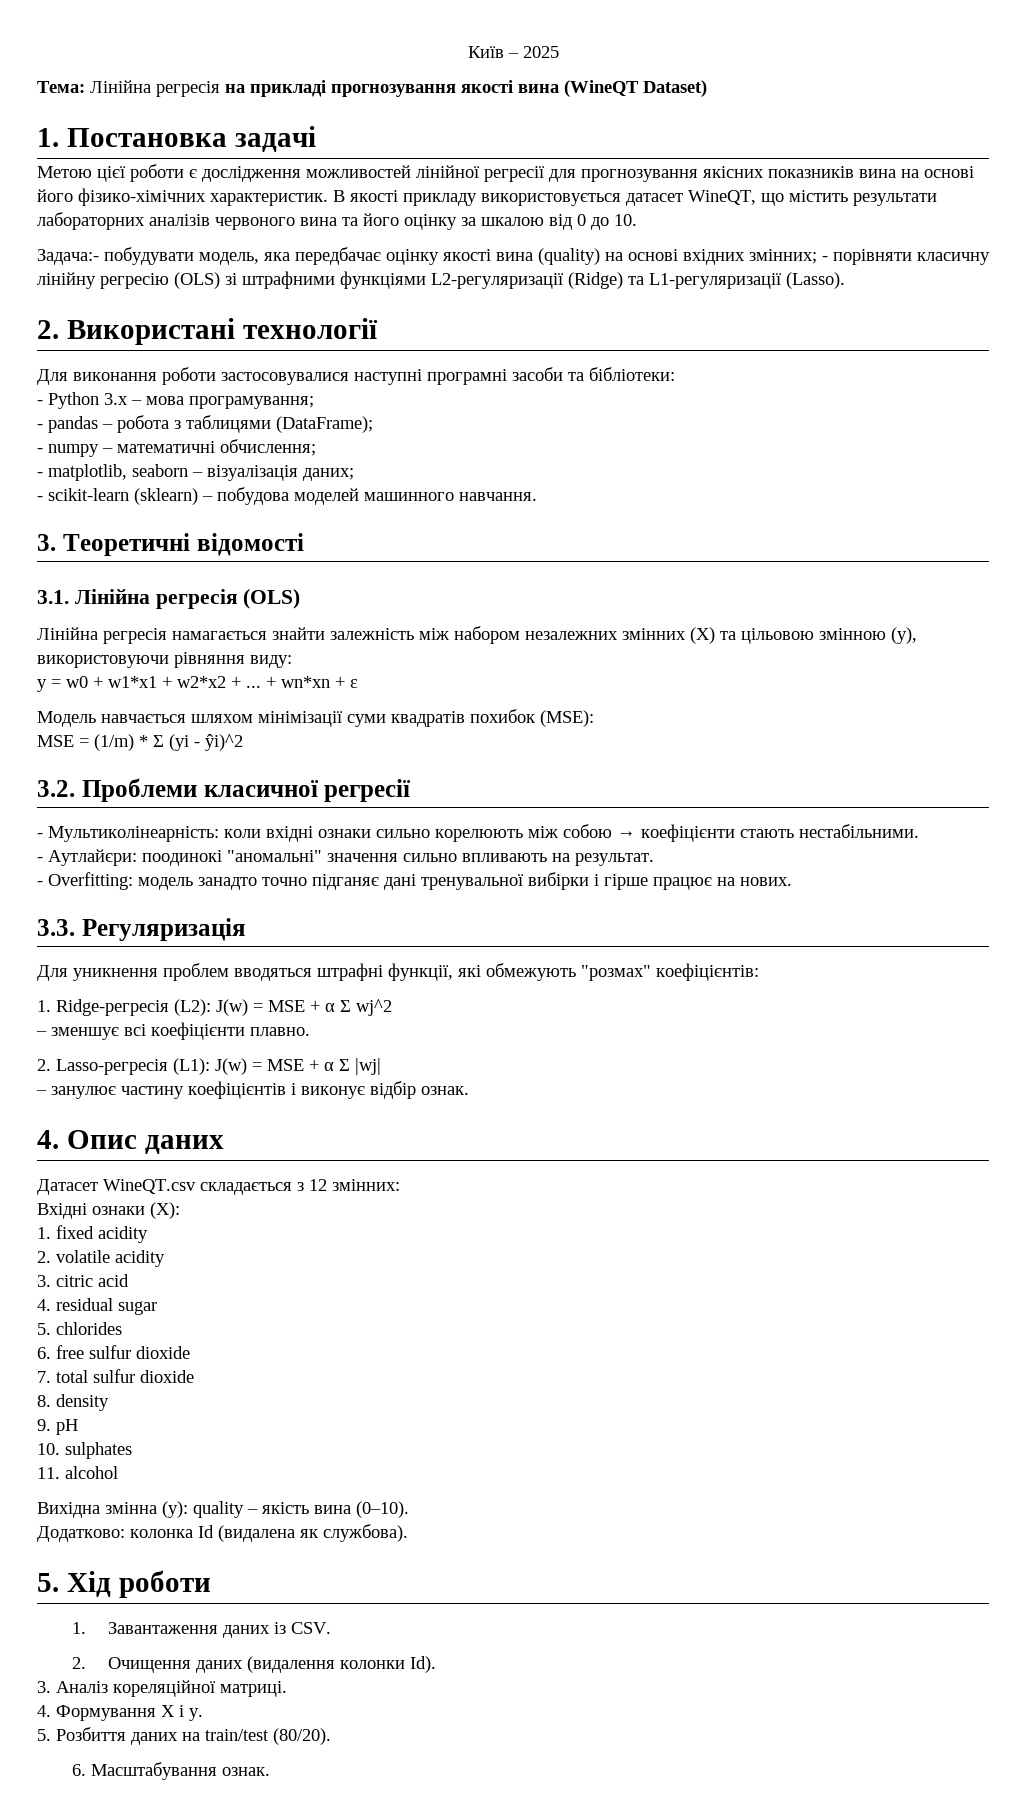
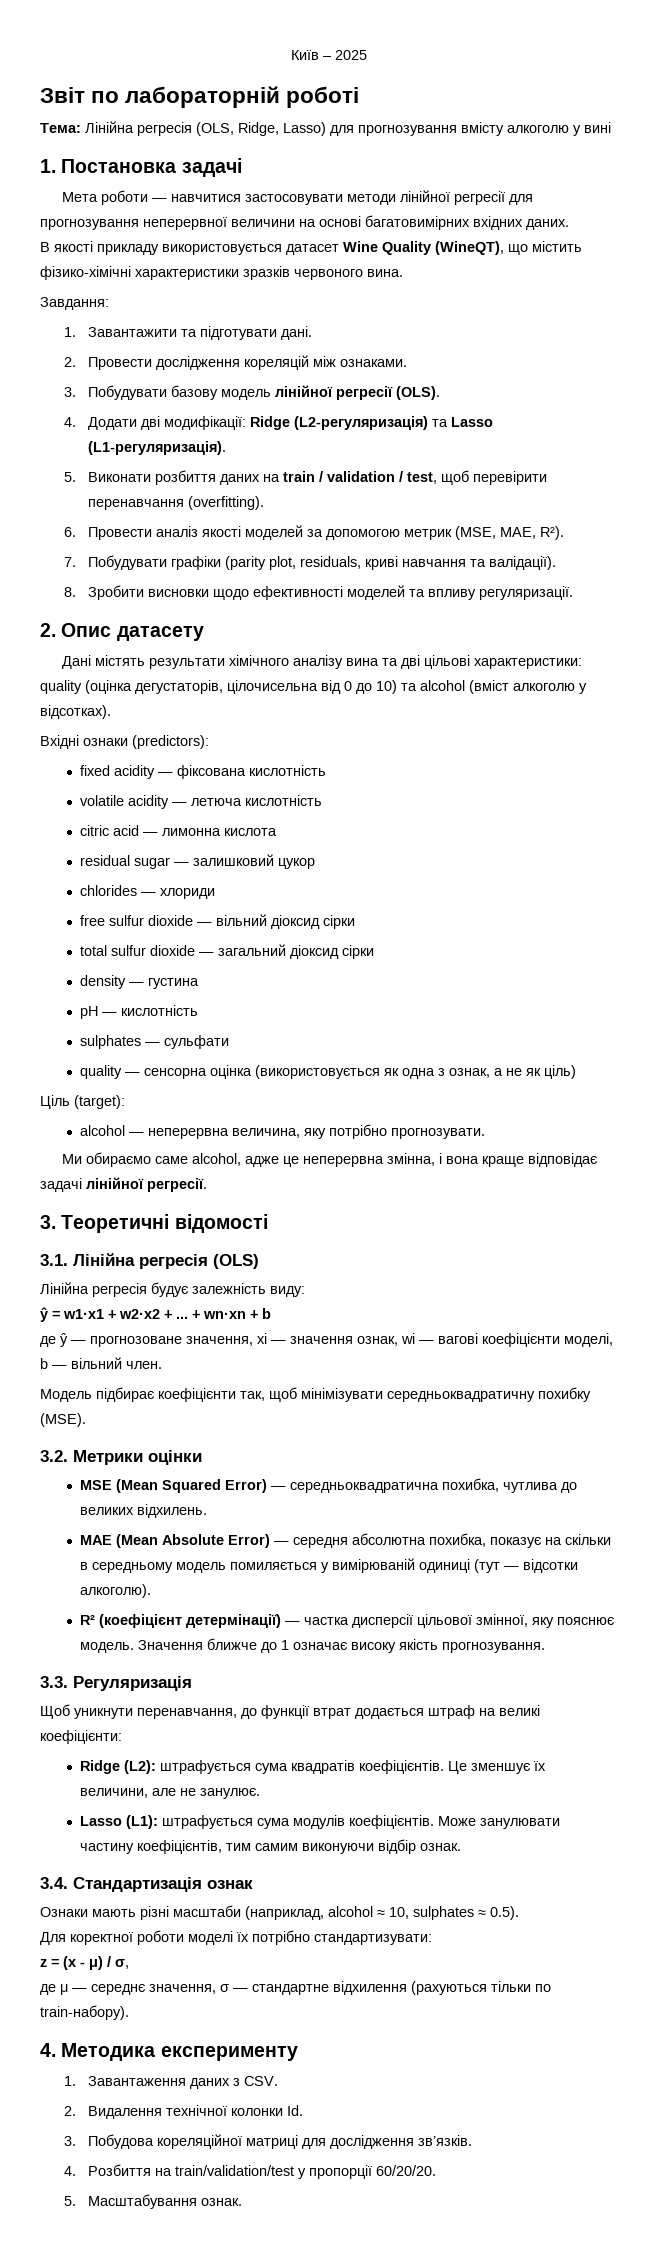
(559, 52) none -> [40,86,360,108] // Звіт по лабораторній роботі
[225,80,707,97] [37,126,316,152] [37,164,974,182] [37,188,328,206] на прикладі прогнозування якості вина (WineQT Dataset) // 1. Постановка задачі // Метою цієї роботи є дослідження можливостей лінійної регресії для прогнозування якісних показників вина на основі його фізико-хімічних характеристик. -> [196,122,611,136] [40,158,242,177] [61,190,533,205] [40,215,569,230] (OLS, Ridge, Lasso) для прогнозування вмісту алкоголю у вині // 1. Постановка задачі // Мета роботи — навчитися застосовувати методи лінійної регресії для прогнозування неперервної величини на основі багатовимірних вхідних даних. //
[688,190,937,206] [37,212,637,230] [37,247,990,265] [37,271,845,289] [37,318,378,345] [37,367,675,385] [37,392,314,409] [37,415,373,433] [37,439,316,457] [37,464,354,481] [37,487,537,505] WineQT, що містить результати лабораторних аналізів червоного вина та його оцінку за шкалою від 0 до 10. // Задача:- побудувати модель, яка передбачає оцінку якості вина (quality) на основі вхідних змінних; - порівняти класичну лінійну регресію (OLS) зі штрафними функціями L2-регуляризації (Ridge) та L1-регуляризації (Lasso). // 2. Використані технології // Для виконання роботи застосовувалися наступні програмні засоби та бібліотеки: // - Python 3.x – мова програмування; // - pandas – робота з таблицями (DataFrame); // - numpy – математичні обчислення; // - matplotlib, seaborn – візуалізація даних; // - scikit-learn (sklearn) – побудова моделей машинного навчання. -> [343,241,582,255] [40,266,403,280] [40,297,109,310] [64,326,313,340] [64,355,408,370] [64,385,441,400] [64,416,494,430] [88,441,227,455] [64,470,548,485] [88,496,265,510] [64,525,565,540] [64,555,557,570] [64,585,574,600] [40,623,204,641] [61,655,582,669] [40,680,587,694] [40,705,111,719] [40,735,209,749] [80,765,327,779] [80,795,323,809] [80,825,278,836] [80,854,316,869] [80,885,216,899] [80,914,356,929] [80,944,375,959] [80,975,200,989] [80,1005,199,1019] [80,1035,230,1049] [80,1065,577,1079] [40,1095,125,1109] [80,1124,486,1139] [61,1152,598,1167] [40,1177,207,1192] Wine Quality (WineQT), що містить фізико-хімічні характеристики зразків червоного вина. // Завдання: // 1. Завантажити та підготувати дані. // 2. Провести дослідження кореляцій між ознаками. // 3. Побудувати базову модель лінійної регресії (OLS). // 4. Додати дві модифікації: Ridge (L2-регуляризація) та Lasso (L1-регуляризація). // 5. Виконати розбиття даних на train / validation / test, щоб перевірити перенавчання (overfitting). // 6. Провести аналіз якості моделей за допомогою метрик (MSE, MAE, R²). // 7. Побудувати графіки (parity plot, residuals, криві навчання та валідації). // 8. Зробити висновки щодо ефективності моделей та впливу регуляризації. // 2. Опис датасету // Дані містять результати хімічного аналізу вина та дві цільові характеристики: quality (оцінка дегустаторів, цілочисельна від 0 до 10) та alcohol (вміст алкоголю у відсотках). // Вхідні ознаки (predictors): // fixed acidity — фіксована кислотність // volatile acidity — летюча кислотність // citric acid — лимонна кислота // residual sugar — залишковий цукор // chlorides — хлориди // free sulfur dioxide — вільний діоксид сірки // total sulfur dioxide — загальний діоксид сірки // density — густина // pH — кислотність // sulphates — сульфати // quality — сенсорна оцінка (використовується як одна з ознак, а не як ціль) // Ціль (target): // alcohol — неперервна величина, яку потрібно прогнозувати. // Ми обираємо саме alcohol, адже це неперервна змінна, і вона краще відповідає задачі лінійної регресії.
[172,626,917,644] [37,652,292,668] [37,676,358,692] [37,709,594,727] [37,734,243,751] [37,778,412,802] [37,824,919,842] [37,849,654,866] [37,872,792,890] [37,918,246,941] [37,963,759,981] [37,999,392,1016] [36,1022,310,1040] [37,1058,381,1075] [36,1081,469,1099] [37,1130,224,1154] [37,1179,400,1195] [37,1202,180,1219] [37,1225,148,1243] [37,1250,165,1267] [37,1274,129,1287] [37,1298,157,1315] [37,1322,122,1335] [37,1345,190,1359] [37,1369,194,1383] [37,1394,109,1411] [37,1419,78,1435] [37,1442,132,1459] [37,1466,118,1479] [37,1501,409,1518] [37,1524,408,1542] [37,1570,211,1598] намагається знайти залежність між набором незалежних змінних (X) та цільовою змінною (y), використовуючи рівняння виду: // y = w0 + w1*x1 + w2*x2 + ... + wn*xn + ε // Модель навчається шляхом мінімізації суми квадратів похибок (MSE): // MSE = (1/m) * Σ (yi - ŷi)^2 // 3.2. Проблеми класичної регресії // - Мультиколінеарність: коли вхідні ознаки сильно корелюють між собою → коефіцієнти стають нестабільними. // - Аутлайєри: поодинокі "аномальні" значення сильно впливають на результат. // - Overfitting: модель занадто точно підганяє дані тренувальної вибірки і гірше працює на нових. // 3.3. Регуляризація // Для уникнення проблем вводяться штрафні функції, які обмежують "розмах" коефіцієнтів: // 1. Ridge-регресія (L2): J(w) = MSE + α Σ wj^2 // – зменшує всі коефіцієнти плавно. // 2. Lasso-регресія (L1): J(w) = MSE + α Σ |wj| // – занулює частину коефіцієнтів і виконує відбір ознак. // 4. Опис даних // Датасет WineQT.csv складається з 12 змінних: // Вхідні ознаки (X): // 1. fixed acidity // 2. volatile acidity // 3. citric acid // 4. residual sugar // 5. chlorides // 6. free sulfur dioxide // 7. total sulfur dioxide // 8. density // 9. pH // 10. sulphates // 11. alcohol // Вихідна змінна (y): quality – якість вина (0–10). // Додатково: колонка Id (видалена як службова). // 5. Хід роботи -> [151,1282,305,1297] [40,1307,271,1322] [40,1333,613,1347] [40,1357,162,1369] [40,1387,591,1402] [40,1413,86,1427] [40,1450,202,1465] [80,1478,578,1493] [80,1504,208,1518] [80,1533,612,1548] [80,1558,579,1573] [80,1584,152,1598] [80,1614,616,1628] [80,1638,546,1653] [40,1676,192,1691] [40,1704,540,1719] [40,1730,122,1744] [80,1760,547,1774] [80,1788,261,1799] [80,1815,561,1829] [80,1839,462,1854] [40,1877,253,1892] [40,1905,519,1920] [40,1930,432,1945] [40,1956,129,1970] [40,1981,551,1995] [40,2005,129,2020] [40,2043,298,2061] будує залежність виду: // ŷ = w1·x1 + w2·x2 + ... + wn·xn + b // де ŷ — прогнозоване значення, xi — значення ознак, wi — вагові коефіцієнти моделі, b — вільний член. // Модель підбирає коефіцієнти так, щоб мінімізувати середньоквадратичну похибку (MSE). // 3.2. Метрики оцінки // MSE (Mean Squared Error) — середньоквадратична похибка, чутлива до великих відхилень. // MAE (Mean Absolute Error) — середня абсолютна похибка, показує на скільки в середньому модель помиляється у вимірюваній одиниці (тут — відсотки алкоголю). // R² (коефіцієнт детермінації) — частка дисперсії цільової змінної, яку пояснює модель. Значення ближче до 1 означає високу якість прогнозування. // 3.3. Регуляризація // Щоб уникнути перенавчання, до функції втрат додається штраф на великі коефіцієнти: // Ridge (L2): штрафується сума квадратів коефіцієнтів. Це зменшує їх величини, але не занулює. // Lasso (L1): штрафується сума модулів коефіцієнтів. Може занулювати частину коефіцієнтів, тим самим виконуючи відбір ознак. // 3.4. Стандартизація ознак // Ознаки мають різні масштаби (наприклад, alcohol ≈ 10, sulphates ≈ 0.5). // Для коректної роботи моделі їх потрібно стандартизувати: // z = (x - μ) / σ, // де μ — середнє значення, σ — стандартне відхилення (рахуються тільки по train-набору). // 4. Методика експерименту
[273,1622,286,1634] із -> [233,2078,241,2086] з
[107,1656,436,1673] [37,1680,287,1697] [37,1705,203,1721] [37,1727,331,1745] [72,1764,87,1776] Очищення даних (видалення колонки Id). // 3. Аналіз кореляційної матриці. // 4. Формування X і y. // 5. Розбиття даних на train/test (80/20). // 6. -> [88,2105,304,2119] [64,2134,473,2149] [64,2164,437,2179] [64,2196,77,2206] Видалення технічної колонки Id. // 3. Побудова кореляційної матриці для дослідження зв’язків. // 4. Розбиття на train/validation/test у пропорції 60/20/20. // 5.

